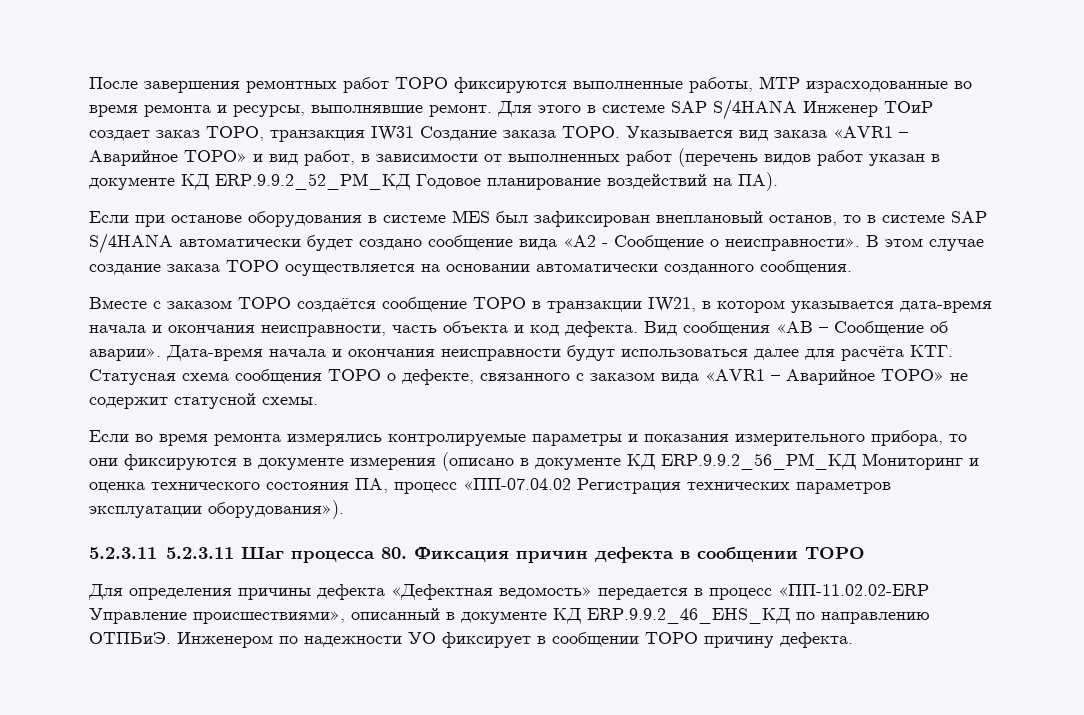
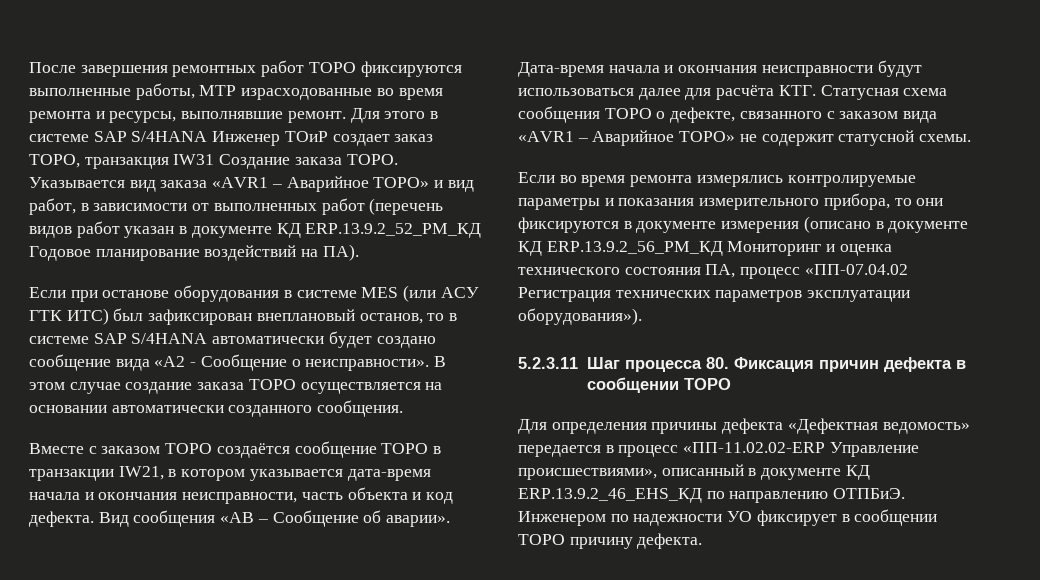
[215,173,411,190] ERP.9.9.2_52_PM_КД -> [305,223,482,238] ERP.13.9.2_52_PM_КД
(490, 216) none -> [403,285,479,302] [29,308,109,325] (или АСУ ГТК ИТС)
[661,453,857,470] ERP.9.9.2_56_PM_КД -> [546,241,723,256] ERP.13.9.2_56_PM_КД
[165,547,234,559] 5.2.3.11 -> (578, 363) none
[587,608,791,624] ERP.9.9.2_46_EHS_КД -> [518,488,702,503] ERP.13.9.2_46_EHS_КД

